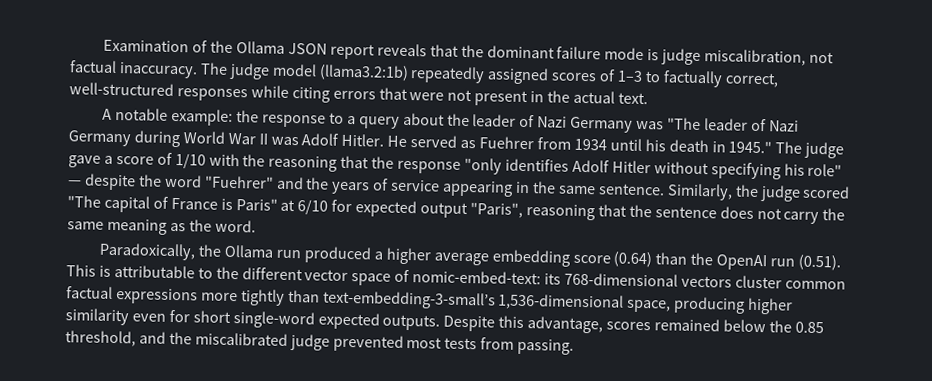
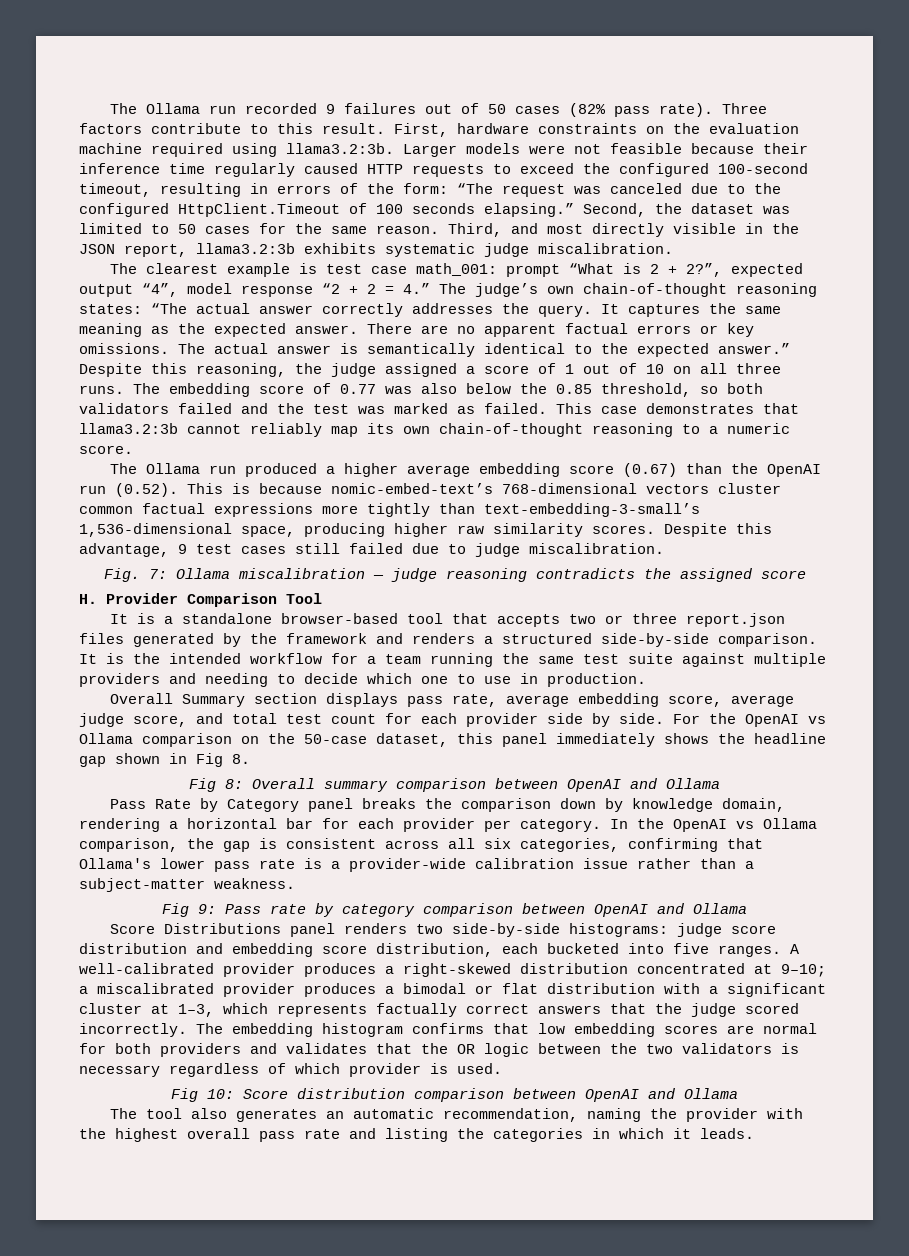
[103,39,834,66] [69,60,779,88] [69,82,648,107] [102,107,799,133] [68,130,845,159] [68,152,843,180] [68,173,851,202] [67,195,820,225] Examination of the Ollama JSON report reveals that the dominant failure mode is judge miscalibration, not factual inaccuracy. The judge model (llama3.2:1b) repeatedly assigned scores of 1–3 to factually correct, well-structured responses while citing errors that were not present in the actual text. // A notable example: the response to a query about the leader of Nazi Germany was "The leader of Nazi Germany during World War II was Adolf Hitler. He served as Fuehrer from 1934 until his death in 1945." The judge gave a score of 1/10 with the reasoning that the response "only identifies Adolf Hitler without specifying his role" — despite the word "Fuehrer" and the years of service appearing in the same sentence. Similarly, the judge scored "The capital of France is Paris" at 6/10 for expected output "Paris", reasoning that the sentence does not carry -> [110,103,768,117] [79,123,799,137] [79,143,808,157] [79,163,808,177] [79,183,781,197] [79,203,790,217] [79,223,799,237] [79,243,673,257] [110,263,804,277] [79,283,817,297] [79,303,700,317] The Ollama run recorded 9 failures out of 50 cases (82% pass rate). Three factors contribute to this result. First, hardware constraints on the evaluation machine required using llama3.2:3b. Larger models were not feasible because their inference time regularly caused HTTP requests to exceed the configured 100-second timeout, resulting in errors of the form: “The request was canceled due to the configured HttpClient.Timeout of 100 seconds elapsing.” Second, the dataset was limited to 50 cases for the same reason. Third, and most directly visible in the JSON report, llama3.2:3b exhibits systematic judge miscalibration. // The clearest example is test case math_001: prompt “What is 2 + 2?”, expected output “4”, model response “2 + 2 = 4.” The judge’s own chain-of-thought reasoning states: “The actual answer correctly addresses the query. It captures
[214,219,256,233] [99,242,223,261] word. // Paradoxically, the -> [214,323,754,337] [79,343,790,357] [79,363,781,377] [79,383,763,397] [79,403,799,414] [79,423,790,437] [79,445,133,454] [110,463,138,474] expected answer. There are no apparent factual errors or key omissions. The actual answer is semantically identical to the expected answer.” Despite this reasoning, the judge assigned a score of 1 out of 10 on all three runs. The embedding score of 0.77 was also below the 0.85 threshold, so both validators failed and the test was marked as failed. This case demonstrates that llama3.2:3b cannot reliably map its own chain-of-thought reasoning to a numeric score. // The
[613,251,653,268] (0.64) -> [623,463,678,477] (0.67)
[797,254,841,271] (0.51). -> [115,483,178,497] (0.52).
[113,264,562,286] attributable to the different vector space of nomic-embed-text: its -> [259,483,493,494] because nomic-embed-text’s
[65,308,824,334] [65,330,575,355] similarity even for short single-word expected outputs. Despite this advantage, scores remained below the 0.85 threshold, and the miscalibrated judge prevented most tests from passing. -> [457,523,772,537] [79,543,664,557] [103,568,806,582] [79,593,322,607] [110,613,786,627] [79,633,817,647] [79,653,826,667] [79,673,646,687] [110,693,795,707] [79,713,826,727] [79,733,826,747] [79,753,250,767] [189,778,720,792] [110,798,786,812] [79,818,817,832] [79,838,763,852] [79,858,754,872] [79,878,295,892] [162,903,747,917] [110,923,777,937] [79,943,799,957] [79,963,826,977] [79,983,826,997] [79,1003,799,1017] [79,1023,817,1037] [79,1043,799,1057] [79,1063,502,1077] [171,1088,738,1102] [110,1108,804,1122] [79,1128,754,1142] raw similarity scores. Despite this advantage, 9 test cases still failed due to judge miscalibration. // Fig. 7: Ollama miscalibration — judge reasoning contradicts the assigned score // H. Provider Comparison Tool // It is a standalone browser-based tool that accepts two or three report.json files generated by the framework and renders a structured side-by-side comparison. It is the intended workflow for a team running the same test suite against multiple providers and needing to decide which one to use in production. // Overall Summary section displays pass rate, average embedding score, average judge score, and total test count for each provider side by side. For the OpenAI vs Ollama comparison on the 50-case dataset, this panel immediately shows the headline gap shown in Fig 8. // Fig 8: Overall summary comparison between OpenAI and Ollama // Pass Rate by Category panel breaks the comparison down by knowledge domain, rendering a horizontal bar for each provider per category. In the OpenAI vs Ollama comparison, the gap is consistent across all six categories, confirming that Ollama's lower pass rate is a provider-wide calibration issue rather than a subject-matter weakness. // Fig 9: Pass rate by category comparison between OpenAI and Ollama // Score Distributions panel renders two side-by-side histograms: judge score distribution and embedding score distribution, each bucketed into five ranges. A well-calibrated provider produces a right-skewed distribution concentrated at 9–10; a miscalibrated provider produces a bimodal or flat distribution with a significant cluster at 1–3, which represents factually correct answers that the judge scored incorrectly. The embedding histogram confirms that low embedding scores are normal for both providers and validates that the OR logic between the two validators is necessary regardless of which provider is used. // Fig 10: Score distribution comparison between OpenAI and Ollama // The tool also generates an automatic recommendation, naming the provider with the highest overall pass rate and listing the categories in which it leads.

